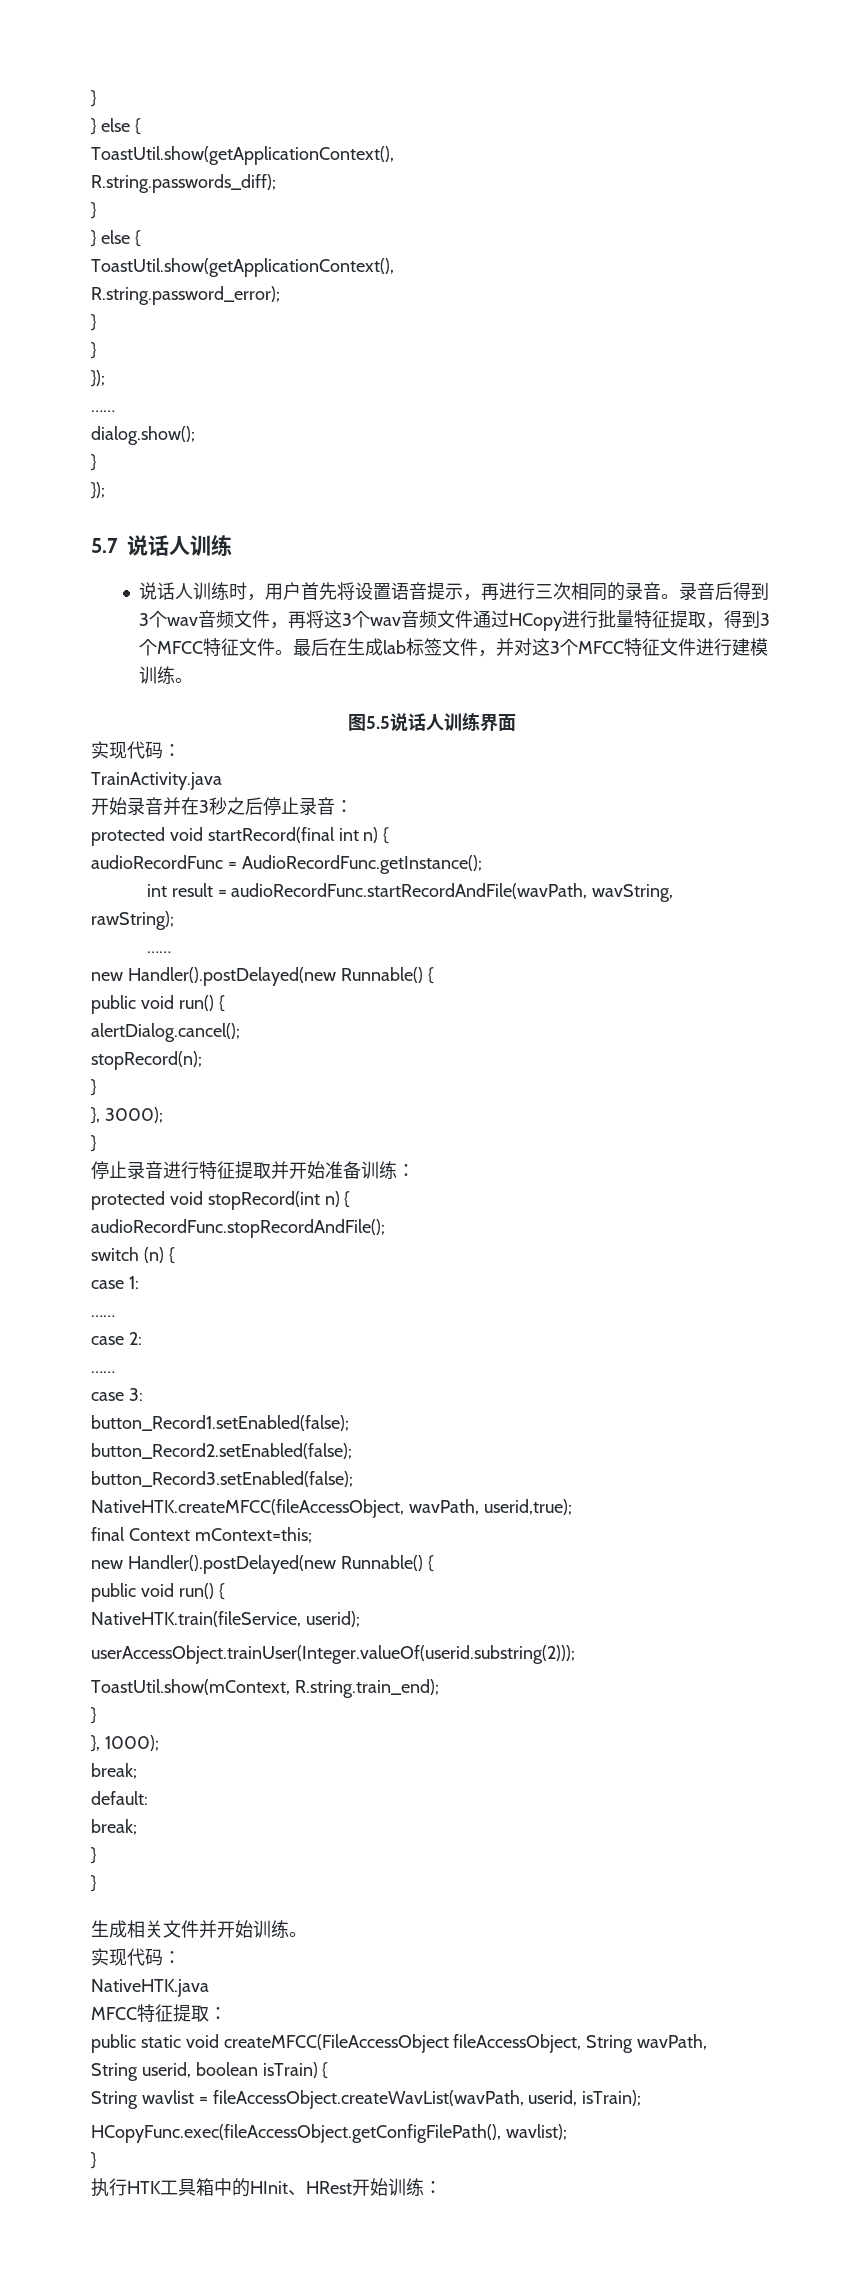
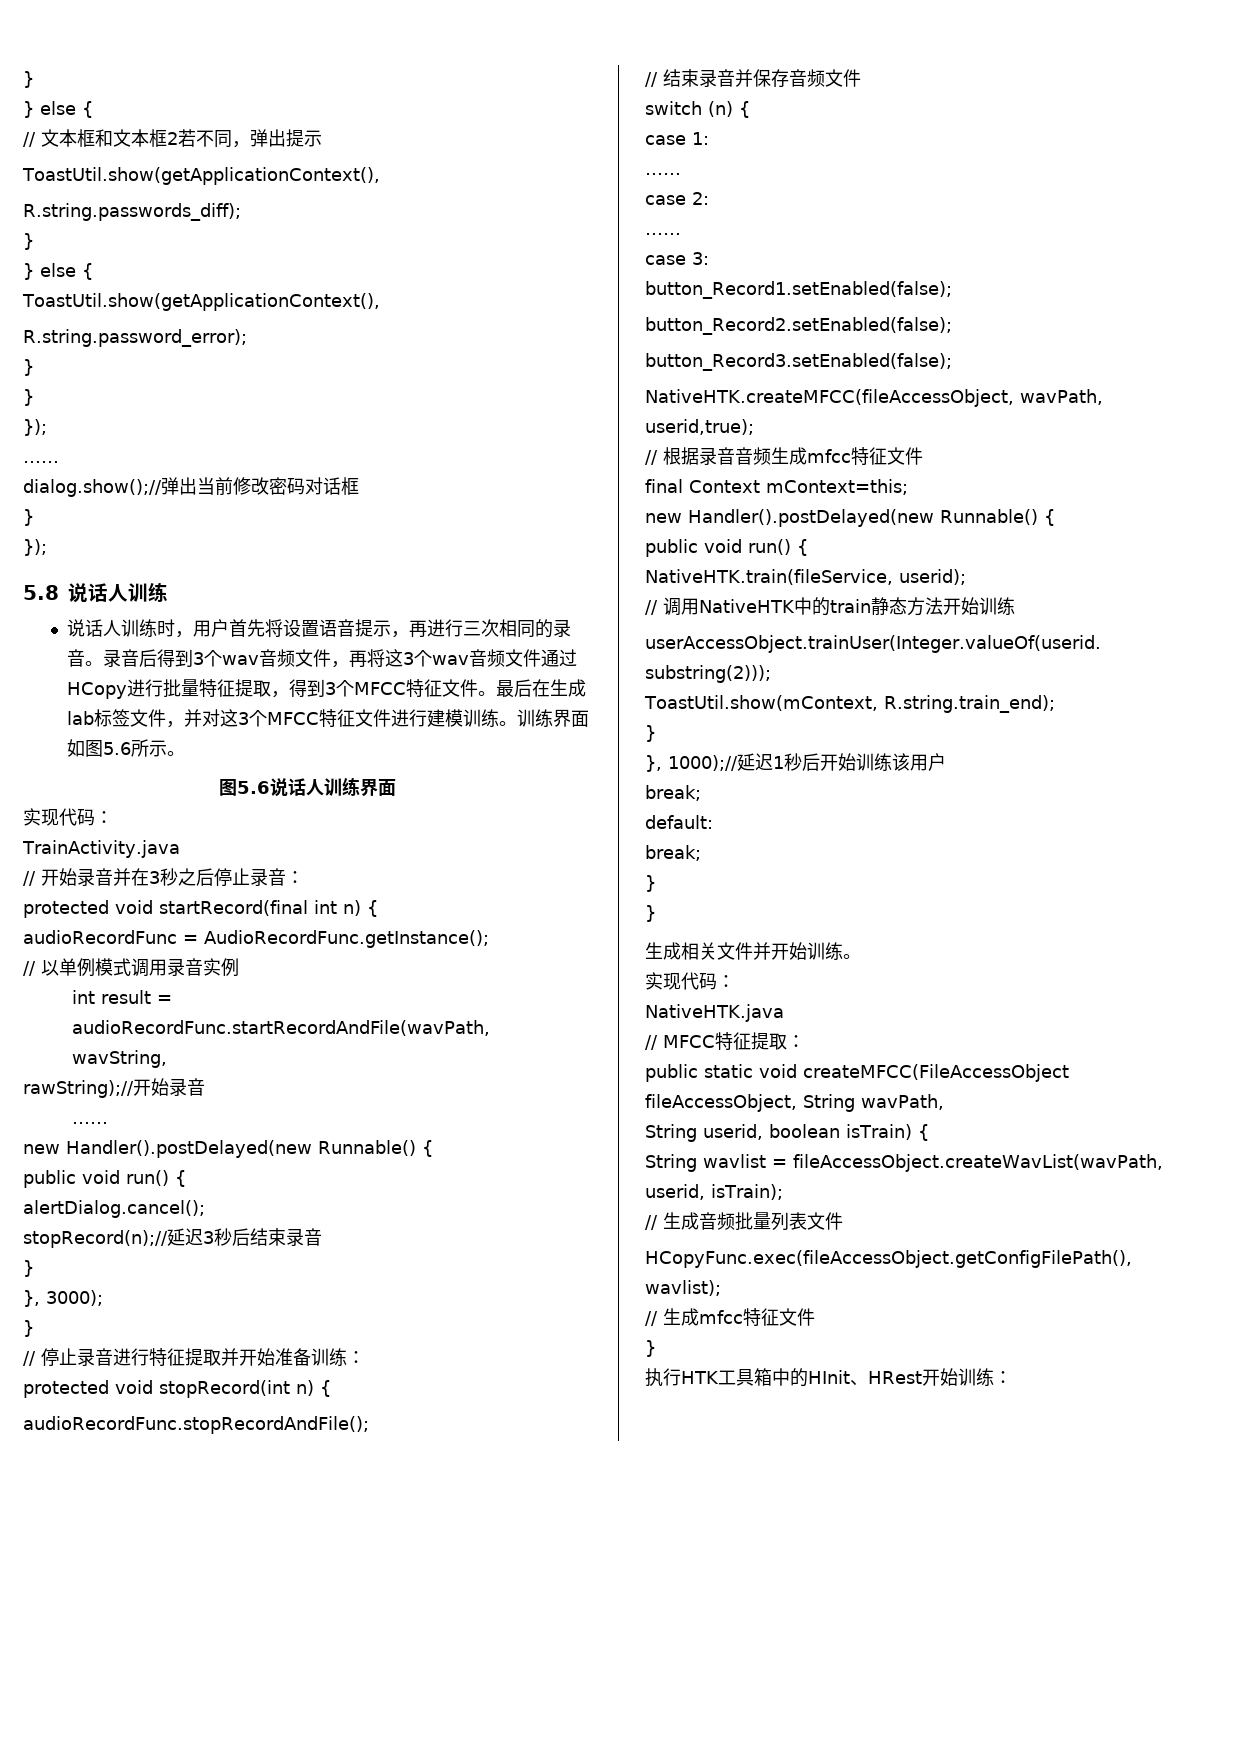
[91,90,97,107] [91,118,141,135] } // } else { -> [23,71,34,88] [23,101,93,118] [23,129,322,148] } // } else { // // 文本框和文本框2若不同，弹出提示
[91,426,195,445] [91,454,97,471] [91,482,105,499] [91,538,118,553] dialog.show(); // } // }); // 5.7 -> [23,477,359,497] [23,509,34,526] [23,539,47,556] [23,585,59,600] dialog.show();//弹出当前修改密码对话框 // } // }); // 5.8
[347,714,390,731] // 图5.5 -> [517,709,590,727] [67,739,186,757] [218,779,270,796] 训练界面如图5.6所示。 // 图5.6
(222, 781) none -> [23,871,36,886] //
(482, 864) none -> [23,958,239,977] // // 以单例模式调用录音实例
[91,911,174,930] rawString); -> [23,1078,205,1098] rawString);//开始录音
[91,1051,202,1070] stopRecord(n); -> [23,1228,322,1248] stopRecord(n);//延迟3秒后结束录音
(97, 1143) none -> [23,1351,36,1366] //
(385, 1228) none -> [645,69,861,87] // // 结束录音并保存音频文件
(572, 1507) none -> [645,447,923,465] // // 根据录音音频生成mfcc特征文件
(360, 1619) none -> [645,597,1015,616] // // 调用NativeHTK中的train静态方法开始训练
[104,1735,159,1751] 1000); -> [668,753,946,771] 1000);//延迟1秒后开始训练该用户
(209, 1988) none -> [645,1035,658,1050] //
[91,2124,567,2143] HCopyFunc.exec(fileAccessObject.getConfigFilePath(), wavlist); -> [645,1212,843,1231] [645,1250,1132,1268] [645,1280,721,1296] [645,1308,815,1326] // 生成音频批量列表文件 // HCopyFunc.exec(fileAccessObject.getConfigFilePath(), wavlist); // // 生成mfcc特征文件

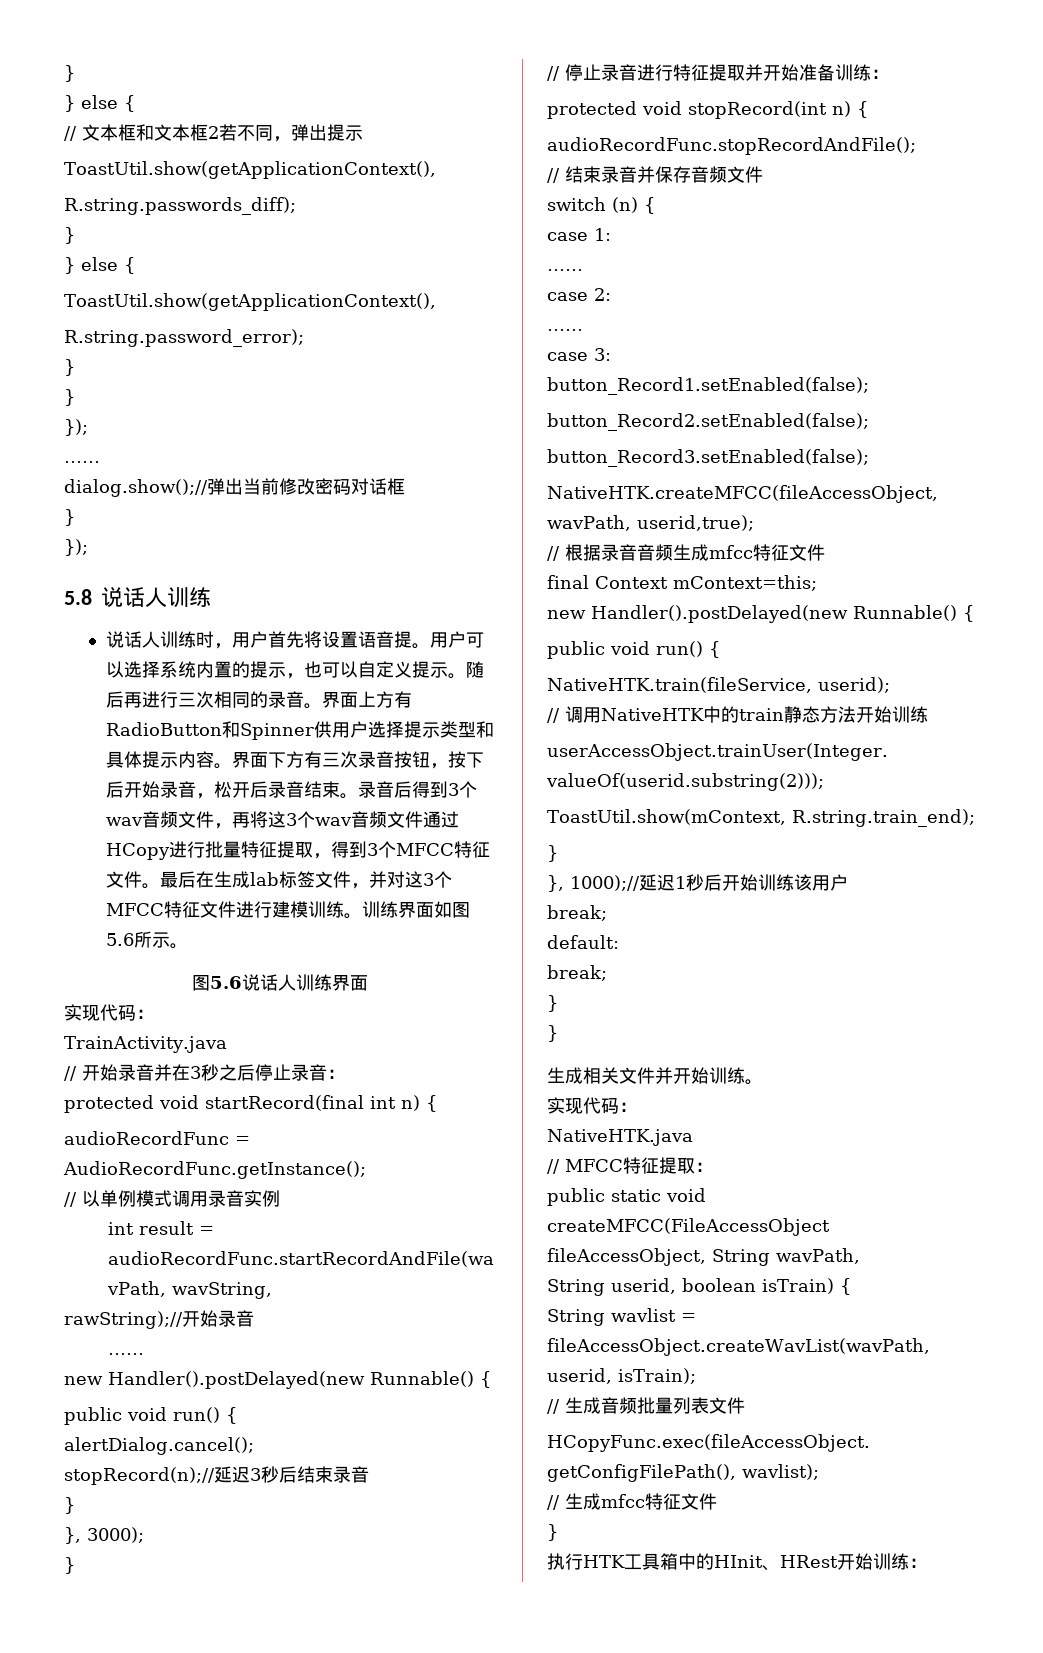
[373,620,410,638] 示， -> [411,631,484,649] [105,661,484,679] [105,691,124,708] 。用户可以选择系统内置的提示，也可以自定义提示。随后
(104, 663) none -> [321,691,412,708] [105,721,494,740] [105,751,484,769] [105,781,358,799] 界面上方有RadioButton和Spinner供用户选择提示类型和具体提示内容。界面下方有三次录音按钮，按下后开始录音，松开后录音结束。

